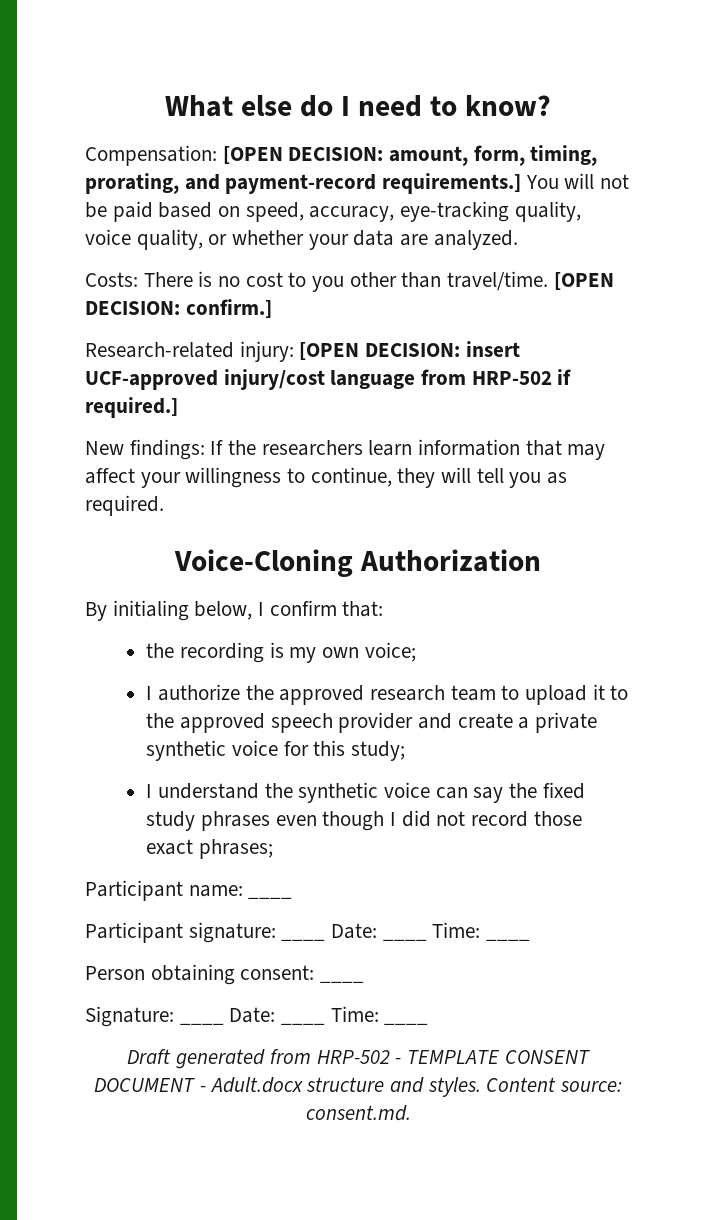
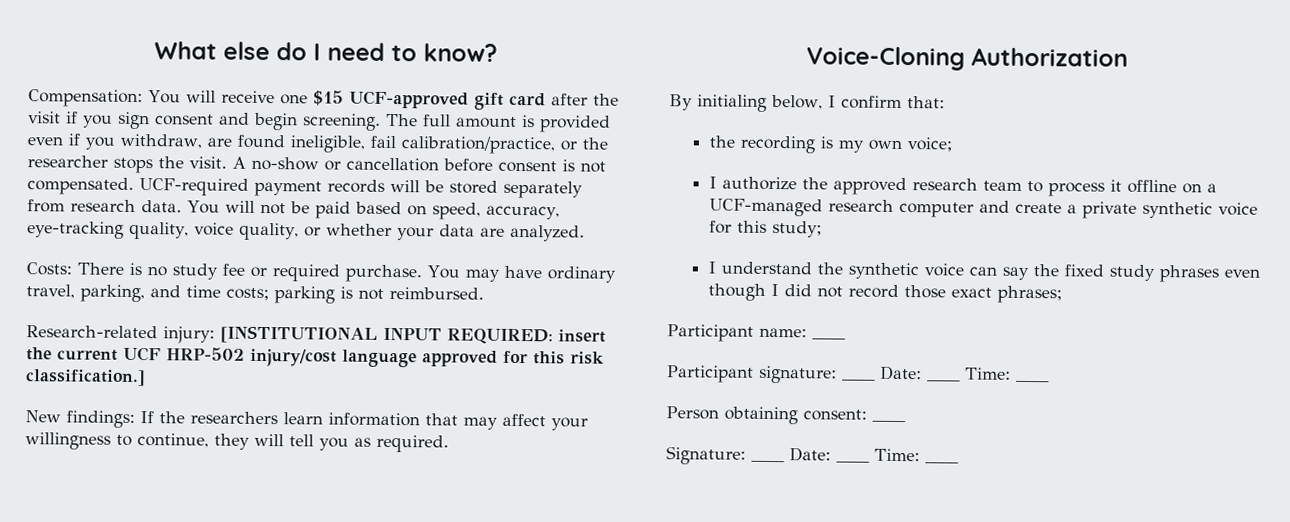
[222,145,598,166] [85,173,522,194] [OPEN DECISION: amount, form, timing, prorating, and payment-record requirements.] -> [148,90,619,110] [28,111,611,133] [27,133,608,155] [27,155,606,174] [27,177,583,199] [27,199,182,213] You will receive one $15 UCF-approved gift card after the visit if you sign consent and begin screening. The full amount is provided even if you withdraw, are found ineligible, fail calibration/practice, or the researcher stops the visit. A no-show or cancellation before consent is not compensated. UCF-required payment records will be stored separately from research data.
[245,271,614,292] [85,299,272,318] [85,341,520,362] [85,369,572,390] [85,397,178,418] cost to you other than travel/time. [OPEN DECISION: confirm.] // Research-related injury: [OPEN DECISION: insert UCF-approved injury/cost language from HRP-502 if required.] -> [172,263,616,283] [26,284,484,304] [26,325,606,345] [26,346,604,368] [26,369,146,387] study fee or required purchase. You may have ordinary travel, parking, and time costs; parking is not reimbursed. // Research-related injury: [INSTITUTIONAL INPUT REQUIRED: insert the current UCF HRP-502 injury/cost language approved for this risk classification.]
[524,684,629,705] [146,712,414,733] upload it to the approved speech provider -> [1048,179,1218,197] [709,198,975,218] process it offline on a UCF-managed research computer
[127,1049,590,1069] [94,1077,622,1097] [305,1105,411,1121] // Draft generated from HRP-502 - TEMPLATE CONSENT DOCUMENT - Adult.docx structure and styles. Content source: consent.md. -> (959, 462) none

